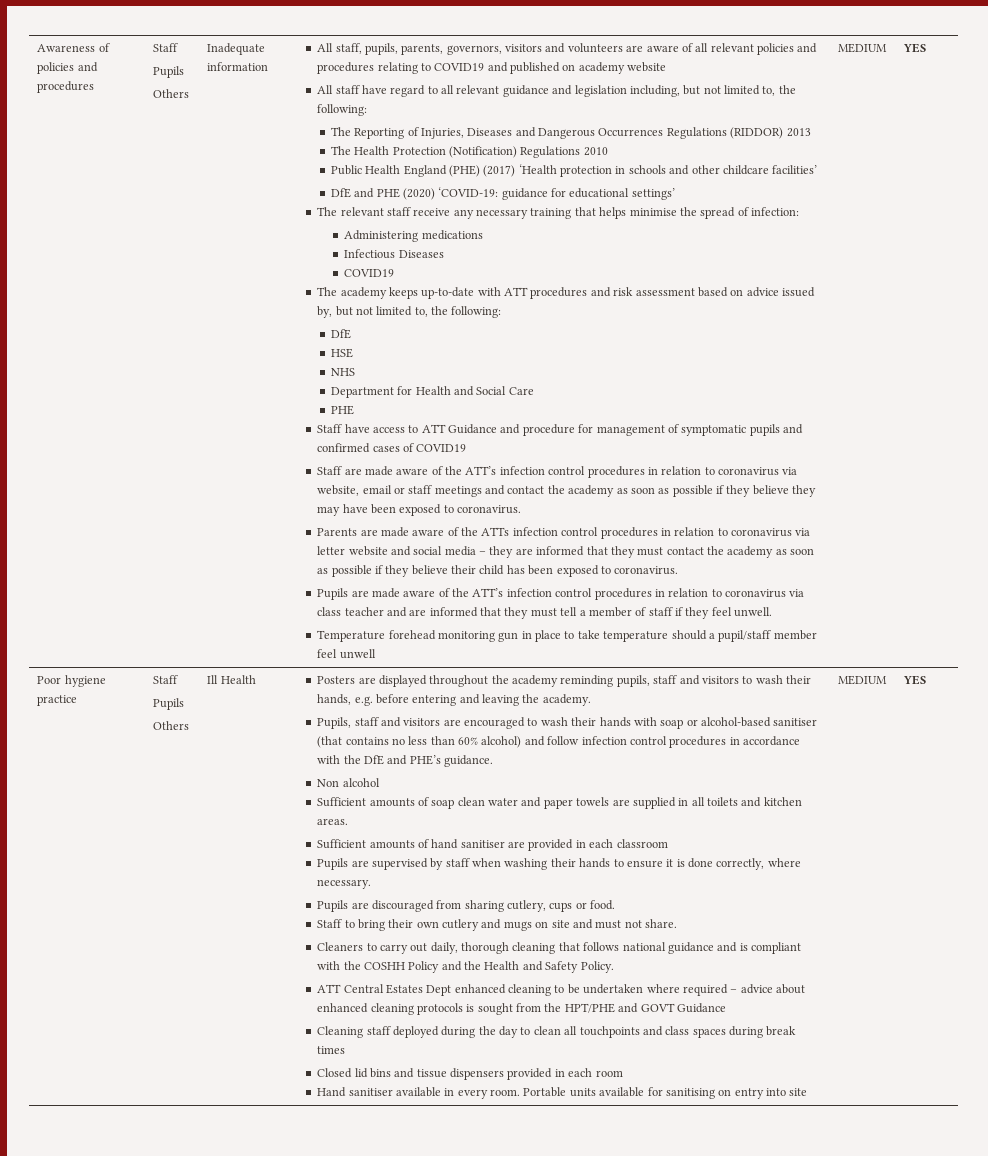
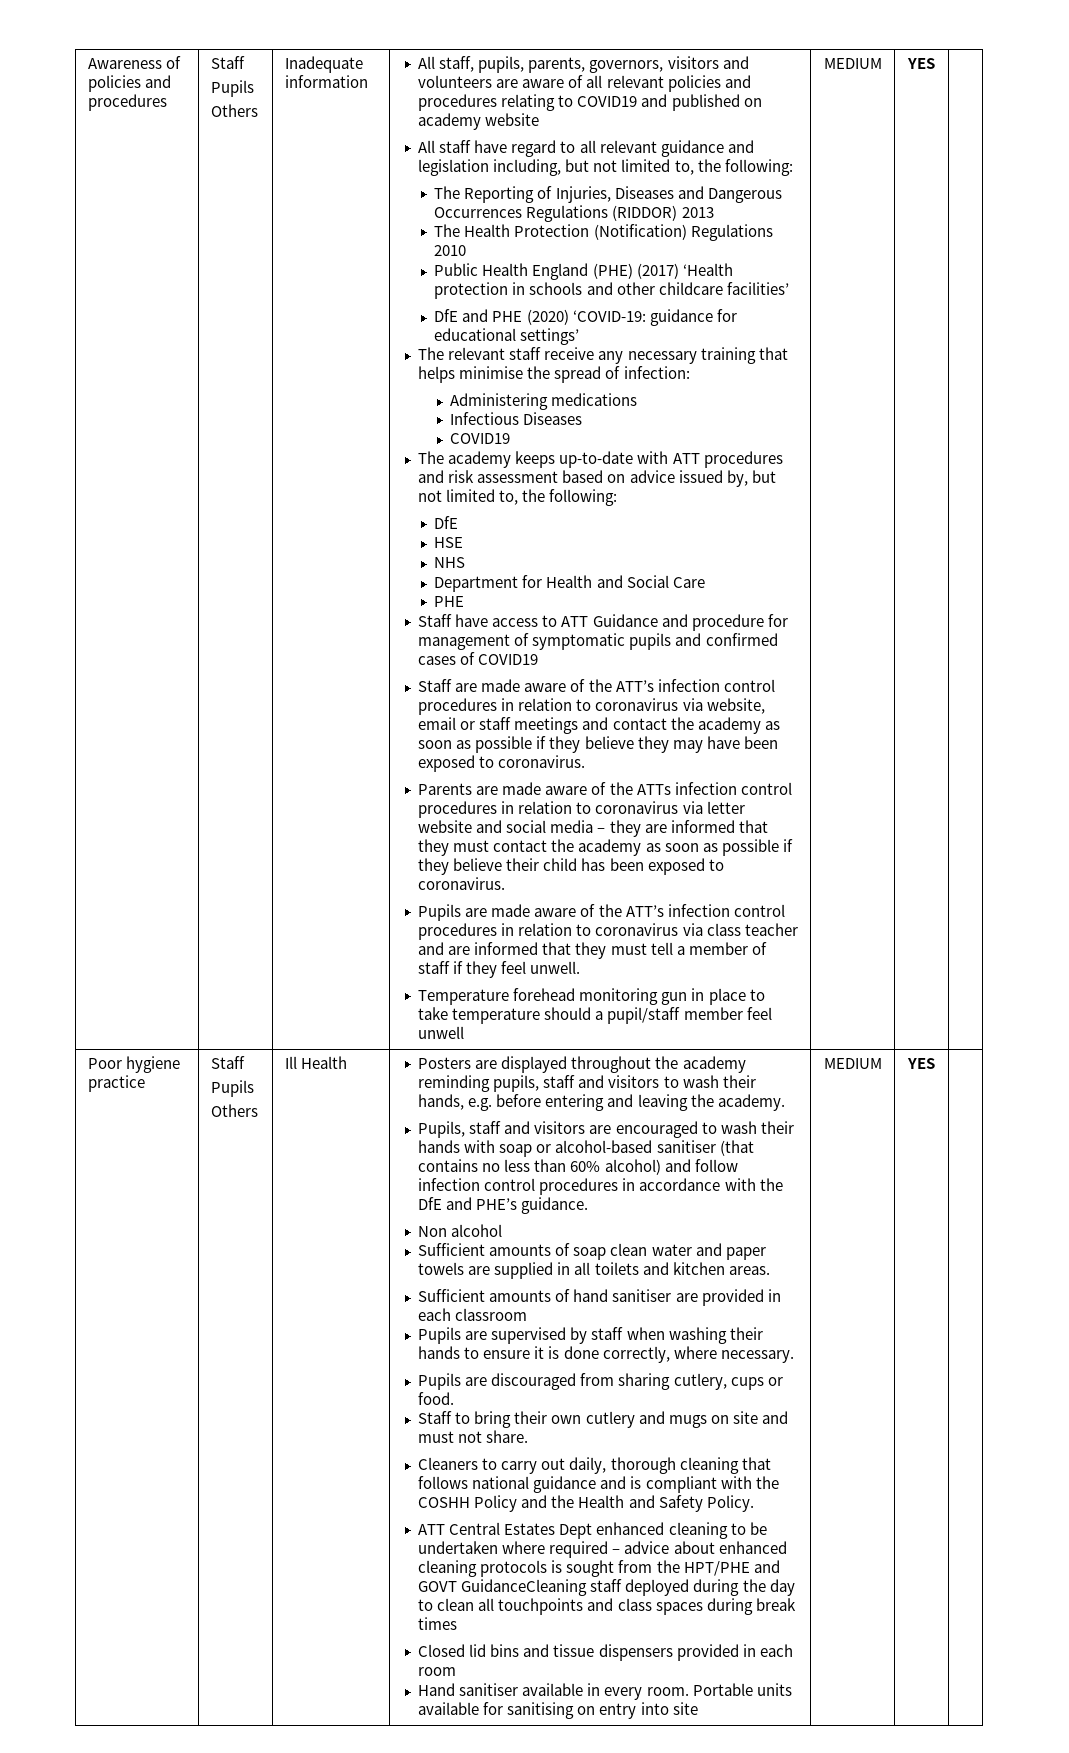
[676,1003,726,1013] [317,1026,364,1038] Guidance // Cleaning -> [461,1579,588,1596] GuidanceCleaning

